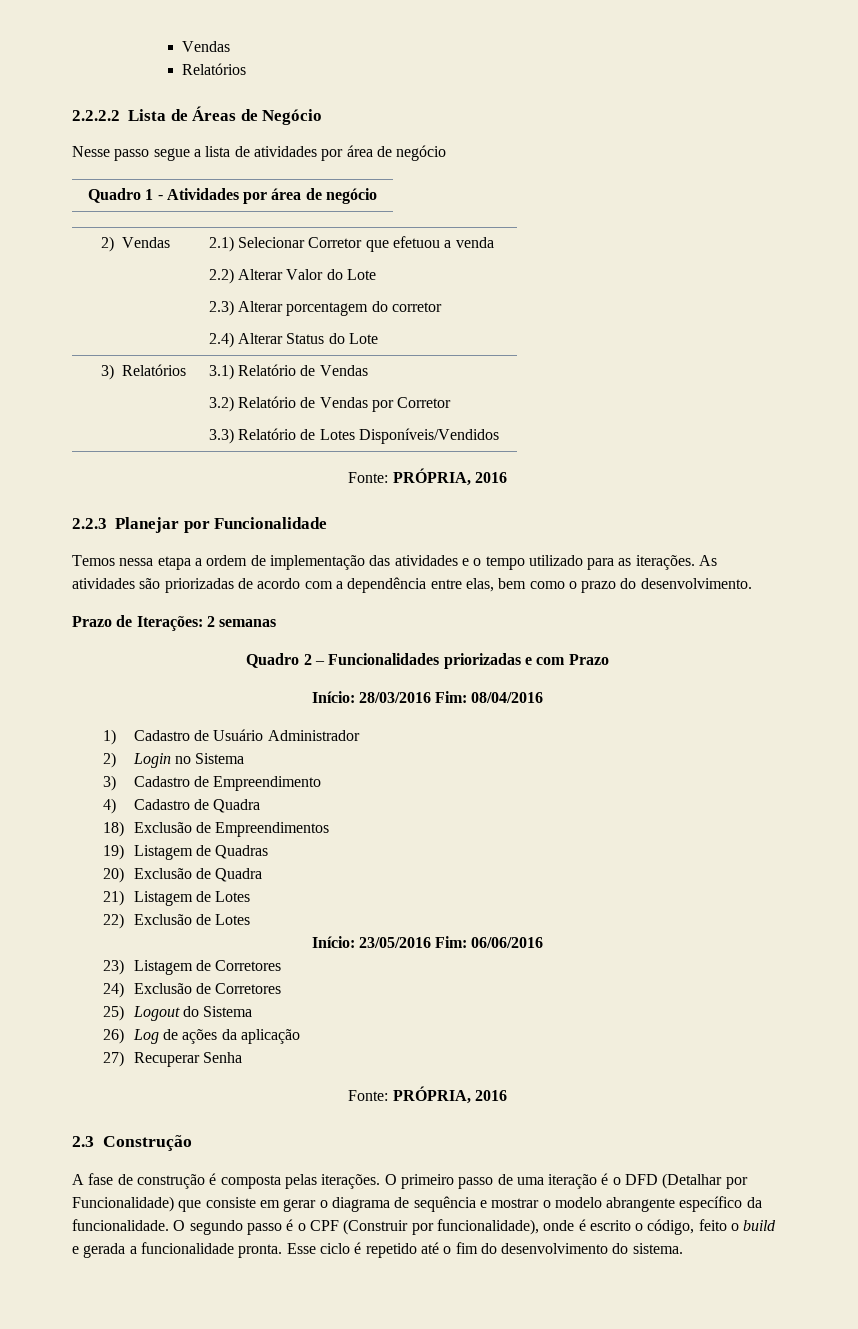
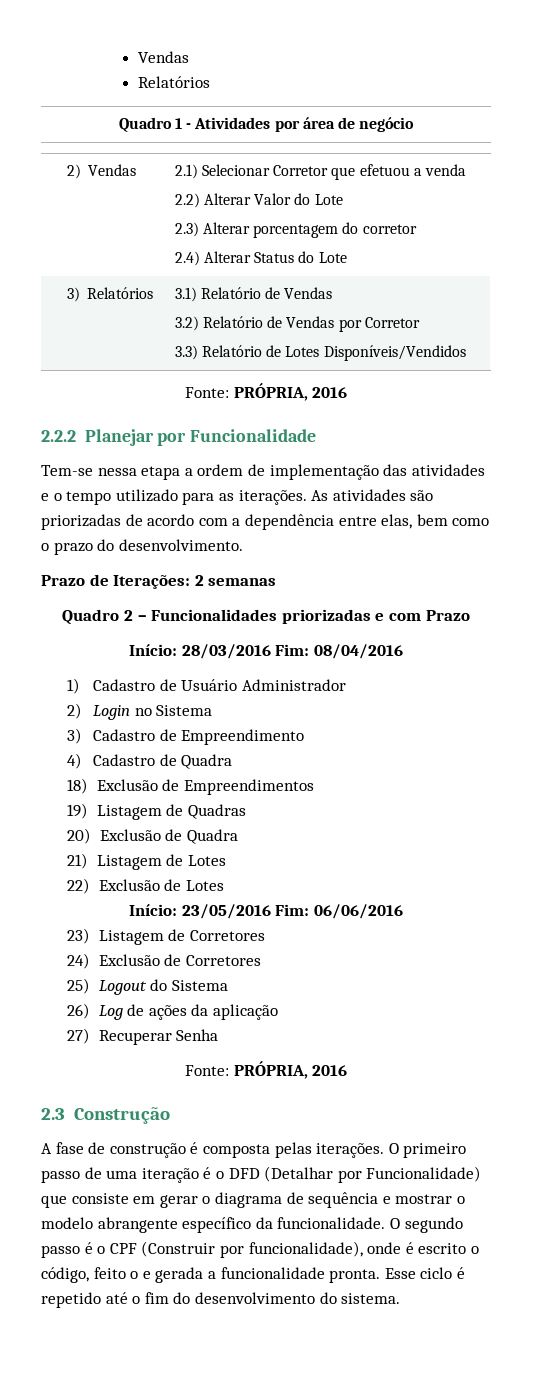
[72,106,323,125] [72,145,447,161] // 2.2.2.2 Lista de Áreas de Negócio // Nesse passo segue a lista de atividades por área de negócio -> (210, 82) none
[72,518,107,529] 2.2.3 -> [41,430,76,442] 2.2.2
[72,555,115,566] Temos -> [41,465,93,476] Tem-se
[743,1220,777,1231] build -> (139, 1275) none

